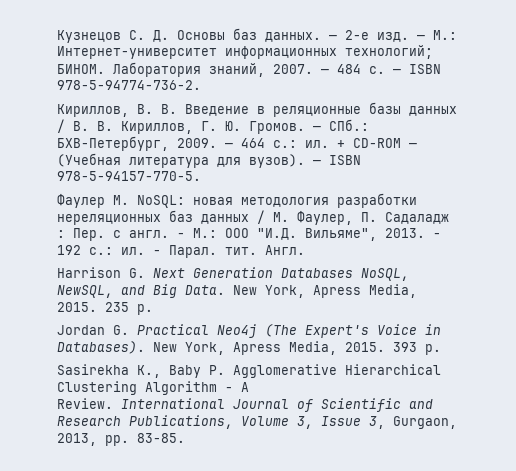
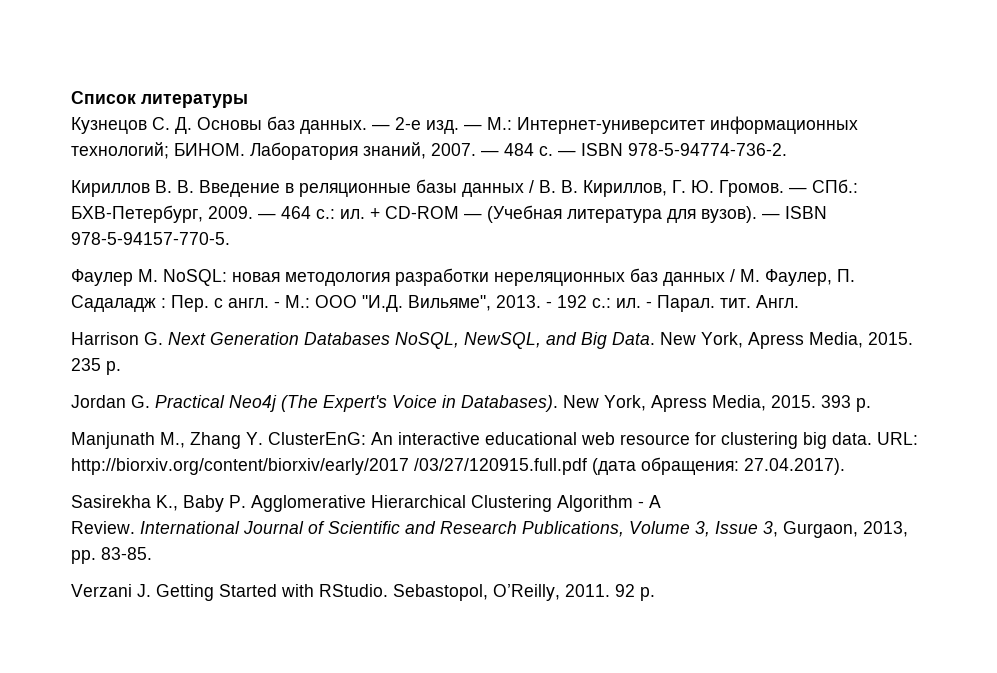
(57, 36) none -> [71,91,248,108] Список литературы //
[57,104,129,117] Кириллов, -> [71,180,150,197] Кириллов
(441, 349) none -> [71,432,918,449] [71,457,845,475] // Manjunath M., Zhang Y. ClusterEnG: An interactive educational web resource for clustering big data. URL: http://biorxiv.org/content/biorxiv/early/2017 /03/27/120915.full.pdf (дата обращения: 27.04.2017).
(185, 438) none -> [71,584,655,601] // Verzani J. Getting Started with RStudio. Sebastopol, O’Reilly, 2011. 92 p.

